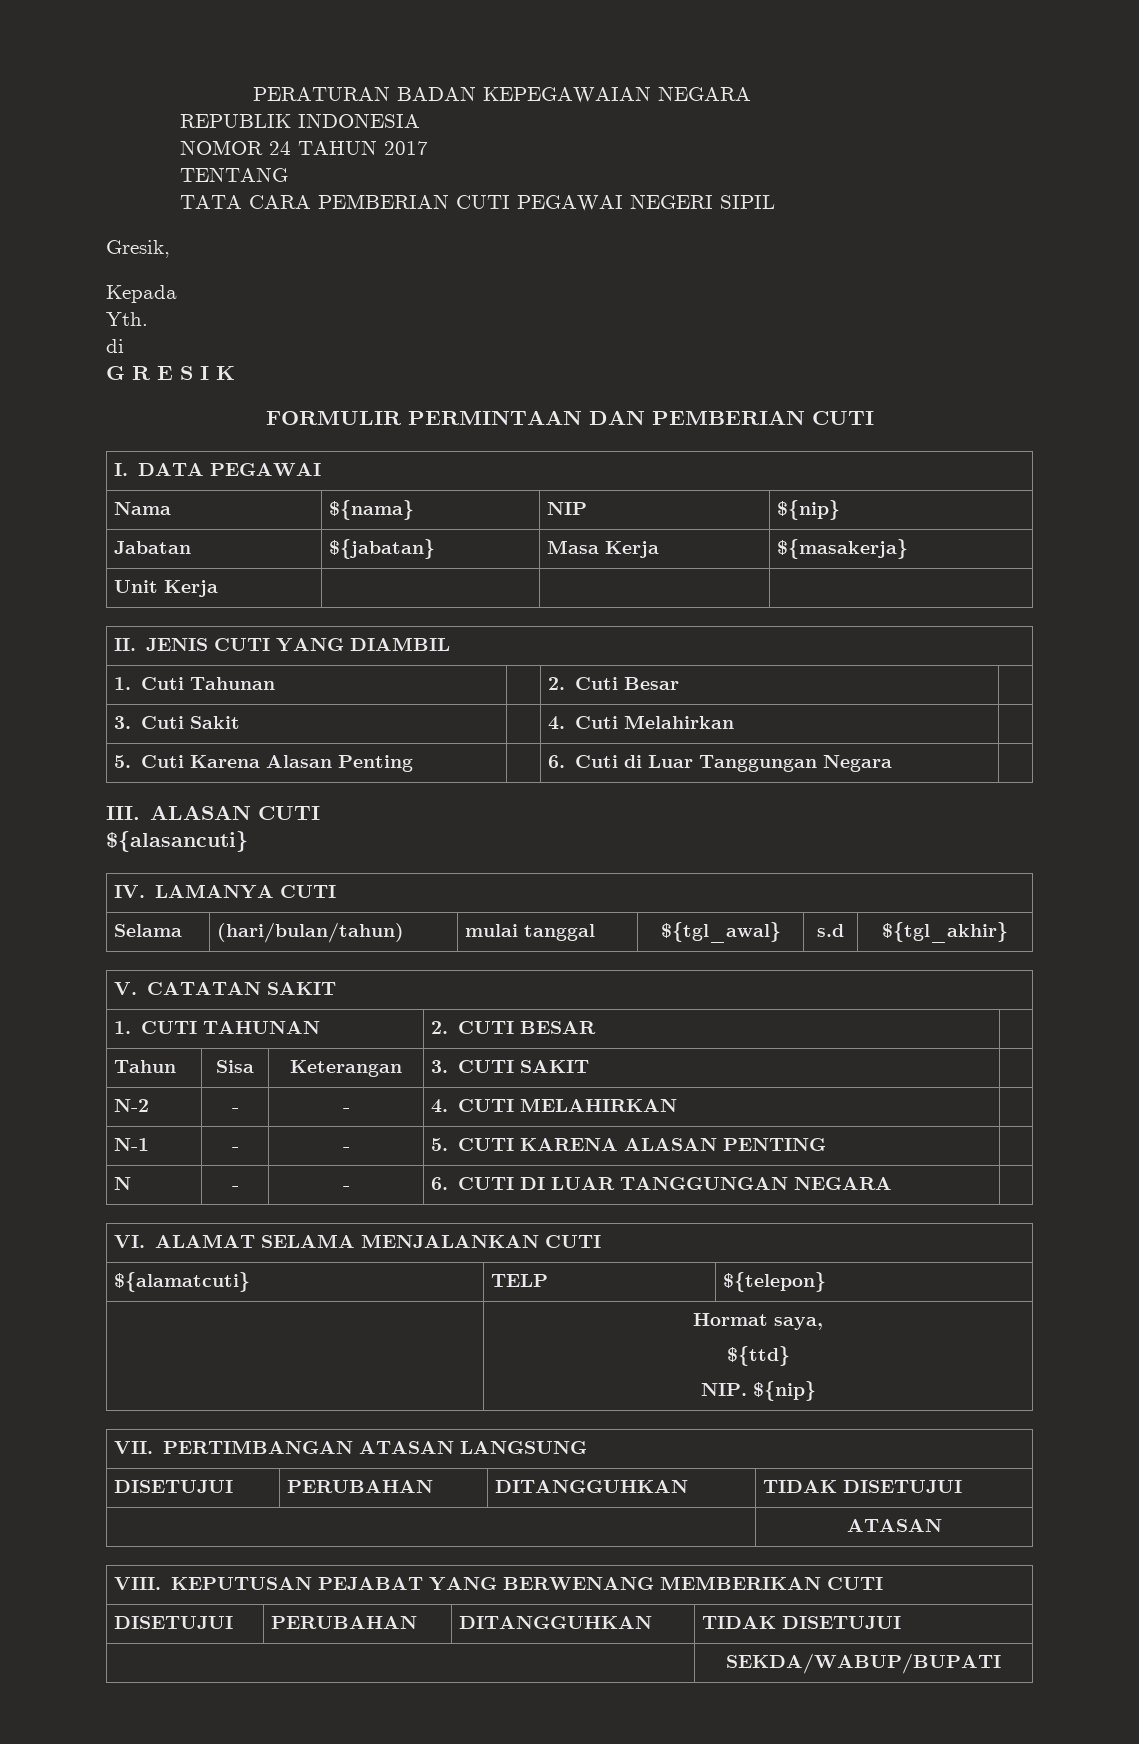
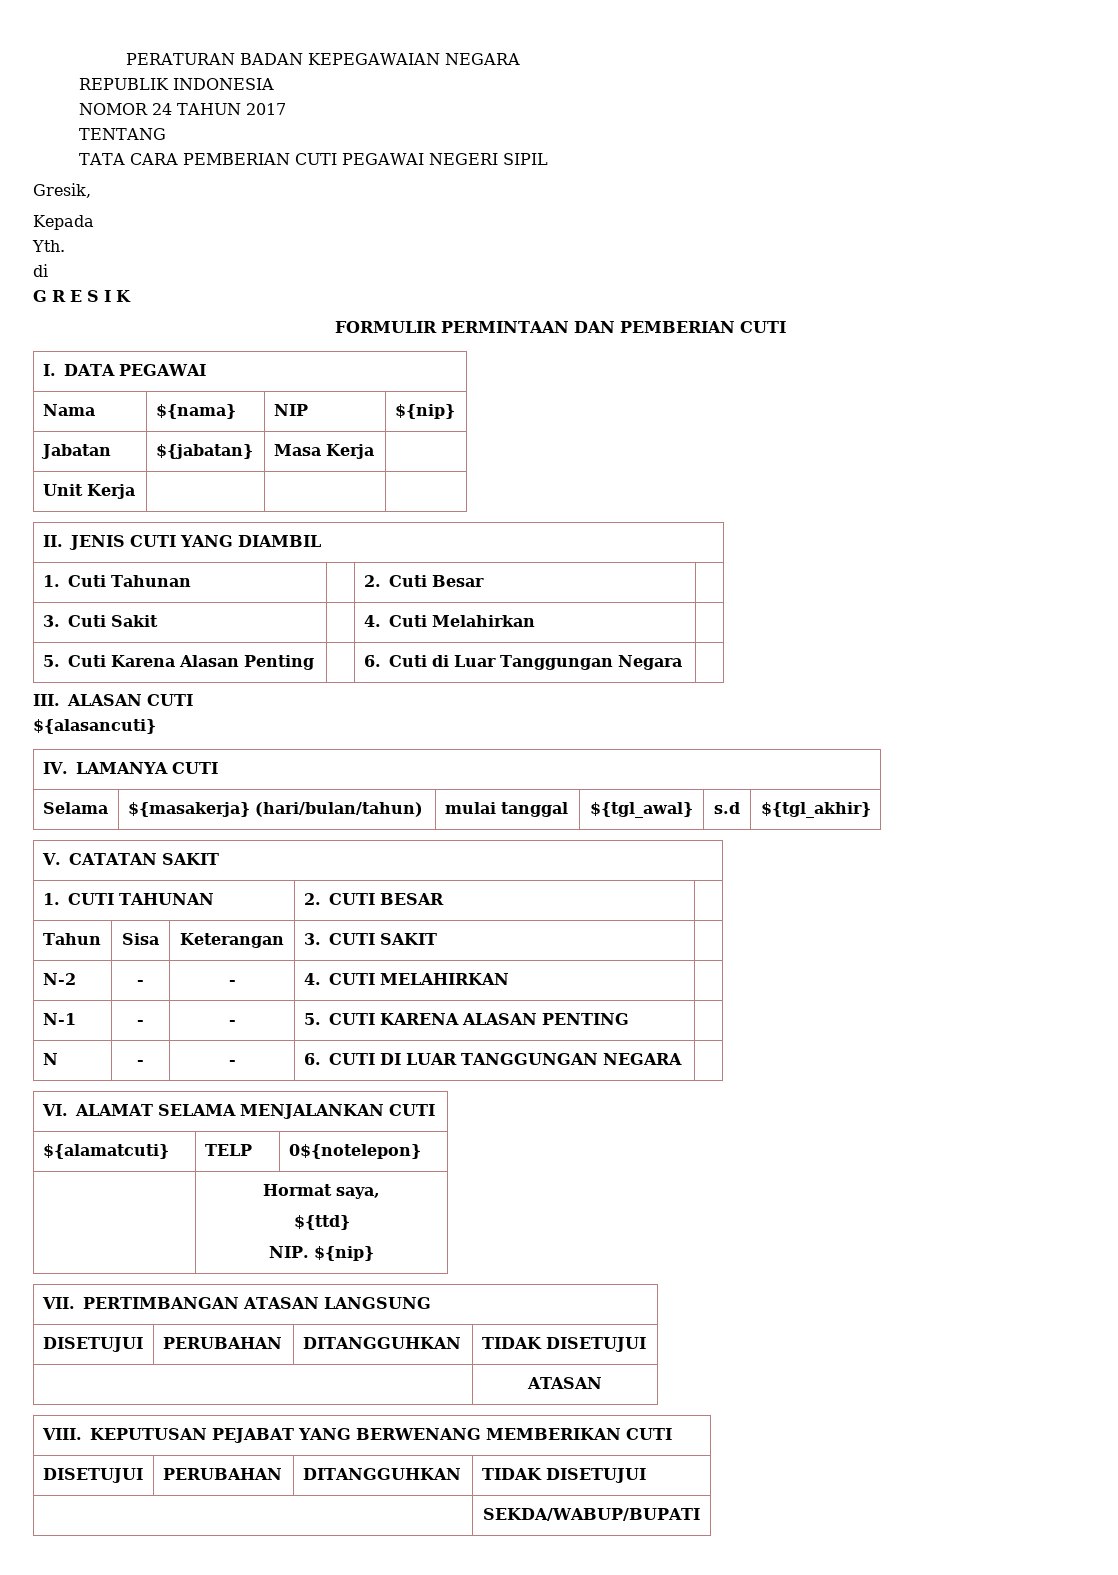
[777,539,909,559] ${masakerja} -> (374, 451) none
(183, 930) none -> [127,802,250,817] ${masakerja}
[723,1272,827,1292] ${telepon} -> [288,1144,421,1159] 0${notelepon}

